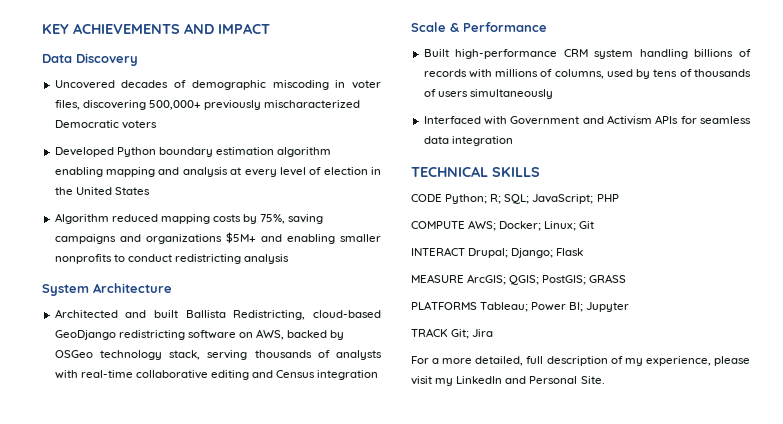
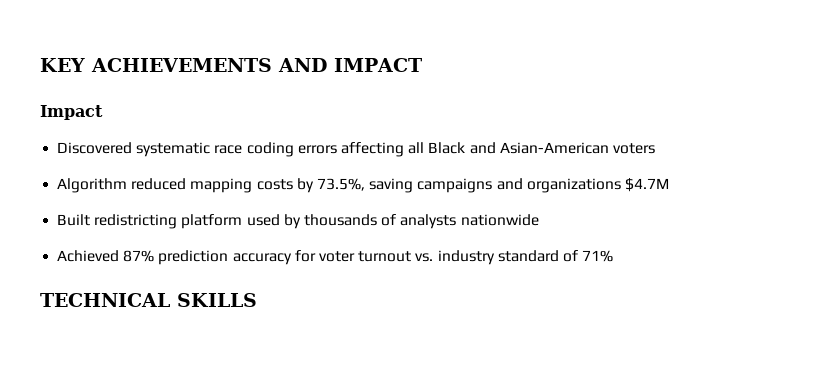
[42,53,138,66] [54,80,382,90] [54,100,361,110] [54,120,157,129] [54,147,332,157] [54,167,381,177] [54,187,150,195] Data Discovery // Uncovered decades of demographic miscoding in voter files, discovering 500,000+ previously mischaracterized Democratic voters // Developed Python boundary estimation algorithm enabling mapping and analysis at every level of election in the United States -> [40,105,103,120] [57,142,655,157] Impact // Discovered systematic race coding errors affecting all Black and Asian-American voters
[260,214,286,224] 75%, -> [316,178,365,191] 73.5%,
[225,232,382,244] [54,254,290,264] [42,283,172,296] [54,309,381,320] [54,329,345,340] [54,350,383,360] [54,370,379,380] [411,22,547,32] [423,49,751,59] [423,69,751,79] [423,89,553,99] [423,115,751,125] [423,136,513,146] [411,166,540,177] [411,194,619,204] [411,220,595,231] [411,247,584,258] [411,274,627,285] [411,301,630,312] [411,328,494,339] [411,356,750,366] [411,376,605,386] $5M+ and enabling smaller nonprofits to conduct redistricting analysis // System Architecture // Architected and built Ballista Redistricting, cloud-based GeoDjango redistricting software on AWS, backed by OSGeo technology stack, serving thousands of analysts with real-time collaborative editing and Census integration // Scale & Performance // Built high-performance CRM system handling billions of records with millions of columns, used by tens of thousands of users simultaneously // Interfaced with Government and Activism APIs for seamless data integration // TECHNICAL SKILLS // CODE Python; R; SQL; JavaScript; PHP // COMPUTE AWS; Docker; Linux; Git // INTERACT Drupal; Django; Flask // MEASURE ArcGIS; QGIS; PostGIS; GRASS // PLATFORMS Tableau; Power BI; Jupyter // TRACK Git; Jira // For a more detailed, full description of my experience, please visit my LinkedIn and Personal Site. -> [624,178,669,192] [57,214,539,229] [57,250,614,265] [40,293,257,307] $4.7M // Built redistricting platform used by thousands of analysts nationwide // Achieved 87% prediction accuracy for voter turnout vs. industry standard of 71% // TECHNICAL SKILLS

